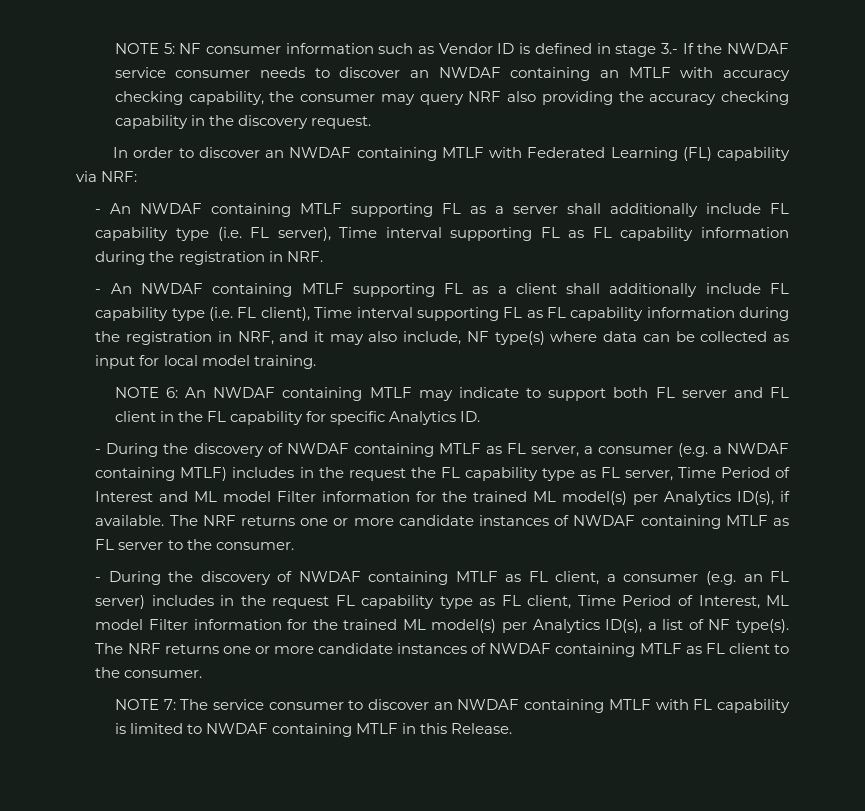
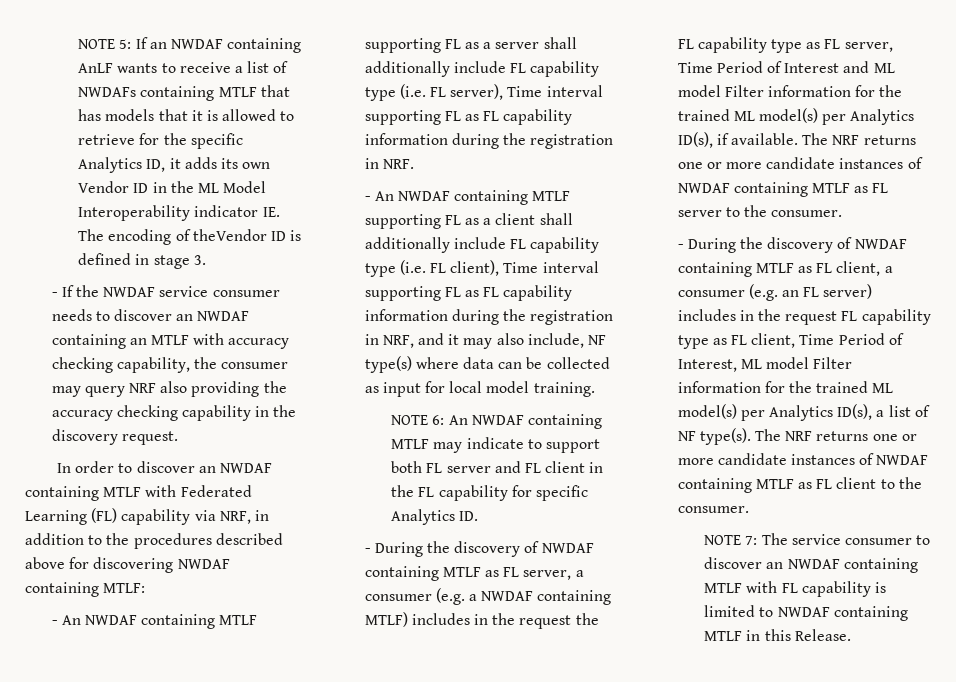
[179,43,493,54] NF consumer information such as Vendor -> [135,37,302,53] [78,61,289,73] [78,85,290,101] [78,109,295,121] [78,133,243,149] [78,157,271,173] [78,181,267,193] [78,205,280,221] [78,229,267,245] If an NWDAF containing AnLF wants to receive a list of NWDAFs containing MTLF that has models that it is allowed to retrieve for the specific Analytics ID, it adds its own Vendor ID in the ML Model Interoperability indicator IE. The encoding of theVendor
[660,43,678,54] 3.- -> [193,255,206,265] [51,292,58,297] 3. // -
[101,171,138,182] NRF: -> [219,510,269,524] [25,533,283,549] [25,557,230,573] [25,582,146,597] NRF, in addition to the procedures described above for discovering NWDAF containing MTLF:

